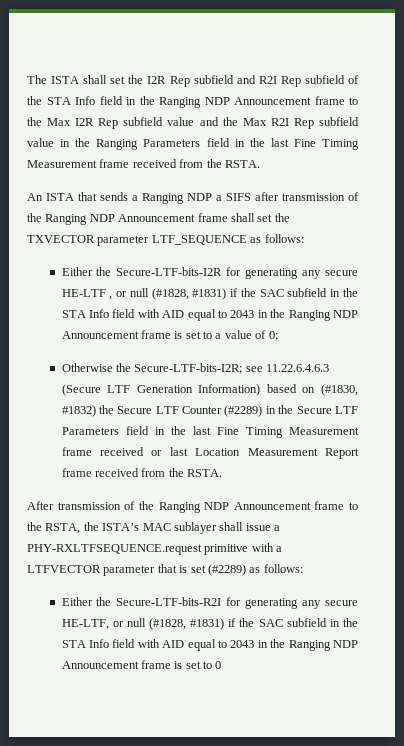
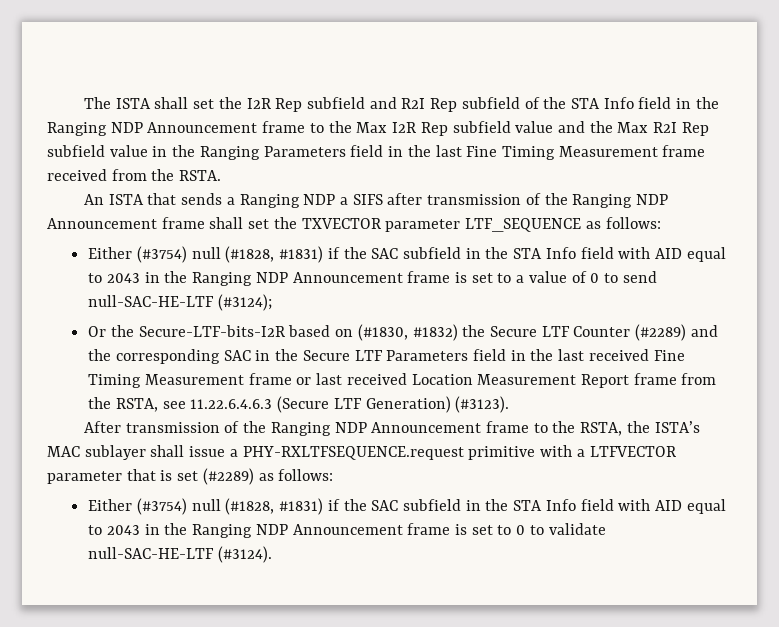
[96,267,359,279] [61,289,128,300] the Secure-LTF-bits-I2R for generating any secure HE-LTF , or -> [136,246,187,263] (#3754)
[268,331,278,341] [61,363,330,374] [61,384,261,396] 0; // Otherwise the Secure-LTF-bits-I2R; see 11.22.6.4.6.3 (Secure LTF Generation Information) -> [590,271,657,283] [88,294,272,311] [88,325,285,337] 0 to send null-SAC-HE-LTF (#3124); // Or the Secure-LTF-bits-I2R
(263, 411) none -> [690,325,718,337] [88,349,251,364] and the corresponding SAC
[216,427,360,438] [61,447,144,456] Fine Timing Measurement frame received -> [588,349,685,361] [88,373,292,388] received Fine Timing Measurement frame
(188, 451) none -> [346,373,407,385] received
[94,468,223,477] received from the RSTA. -> [681,373,717,385] [88,396,510,413] from the RSTA, see 11.22.6.4.6.3 (Secure LTF Generation) (#3123).
[96,597,359,609] [61,619,124,630] the Secure-LTF-bits-R2I for generating any secure HE-LTF, or -> [136,498,187,515] (#3754)
(222, 665) none -> [529,523,606,535] [88,546,272,563] to validate null-SAC-HE-LTF (#3124).

